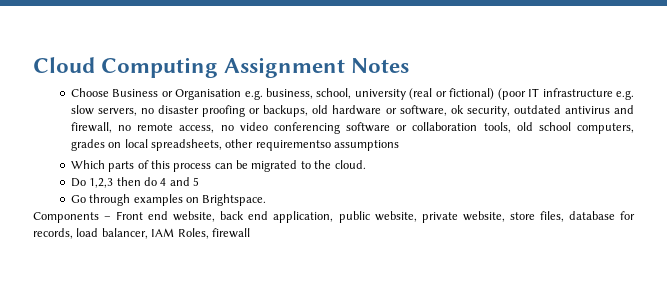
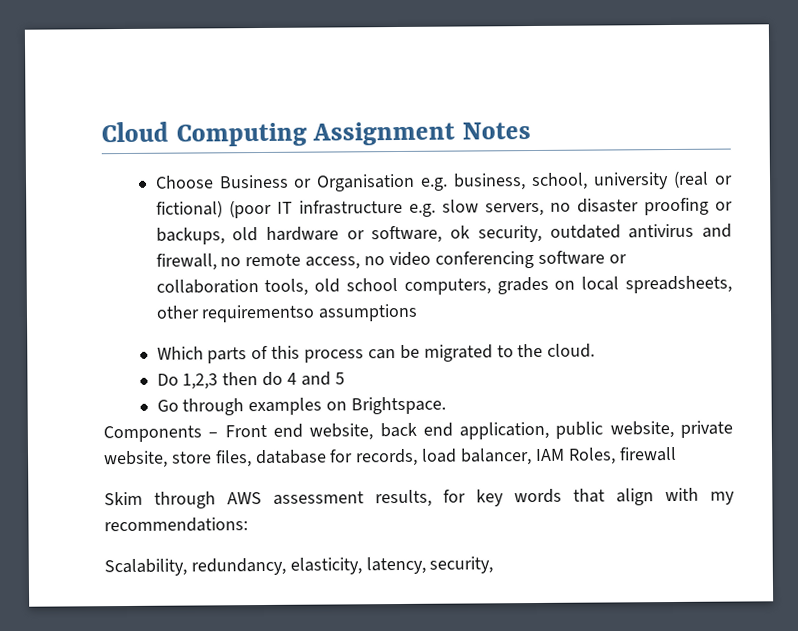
(250, 233) none -> [104,487,735,509] [104,517,248,533] [104,556,494,577] // Skim through AWS assessment results, for key words that align with my recommendations: // Scalability, redundancy, elasticity, latency, security,

